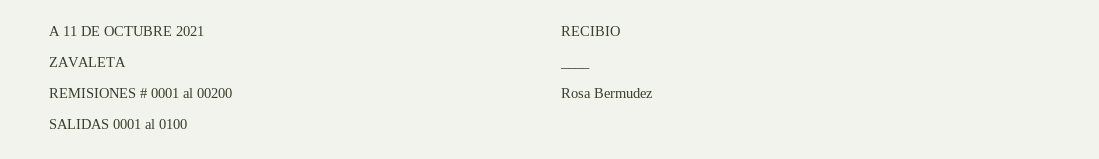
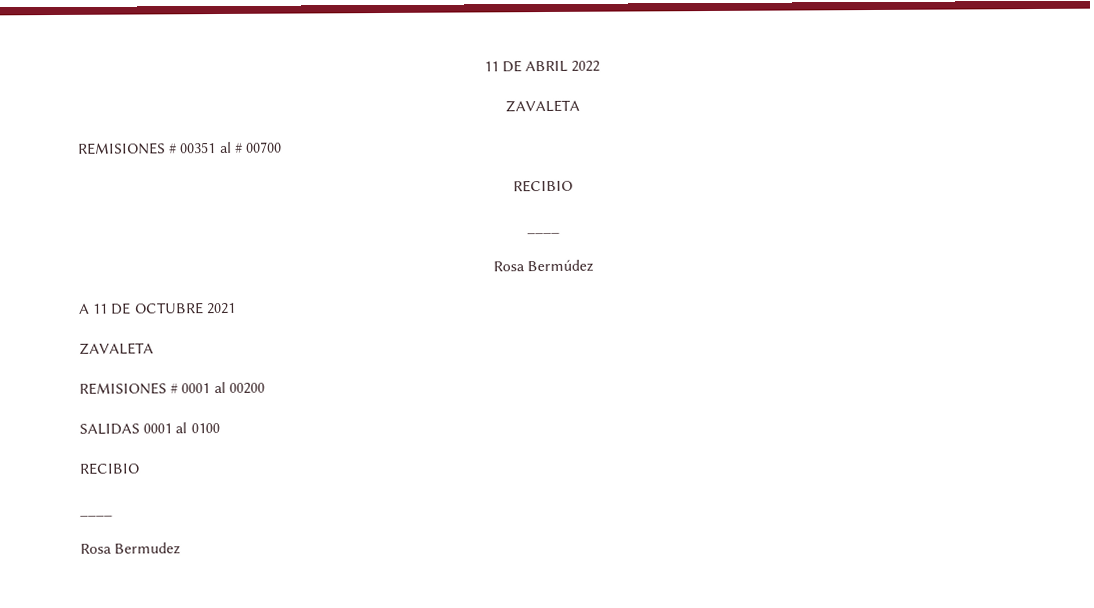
(49, 31) none -> [483,60,601,73] [504,99,580,113] [78,141,282,155] [513,179,573,193] [526,230,560,235] [492,259,595,273] 11 DE ABRIL 2022 // ZAVALETA // REMISIONES # 00351 al # 00700 // RECIBIO // ____ // Rosa Bermúdez //

